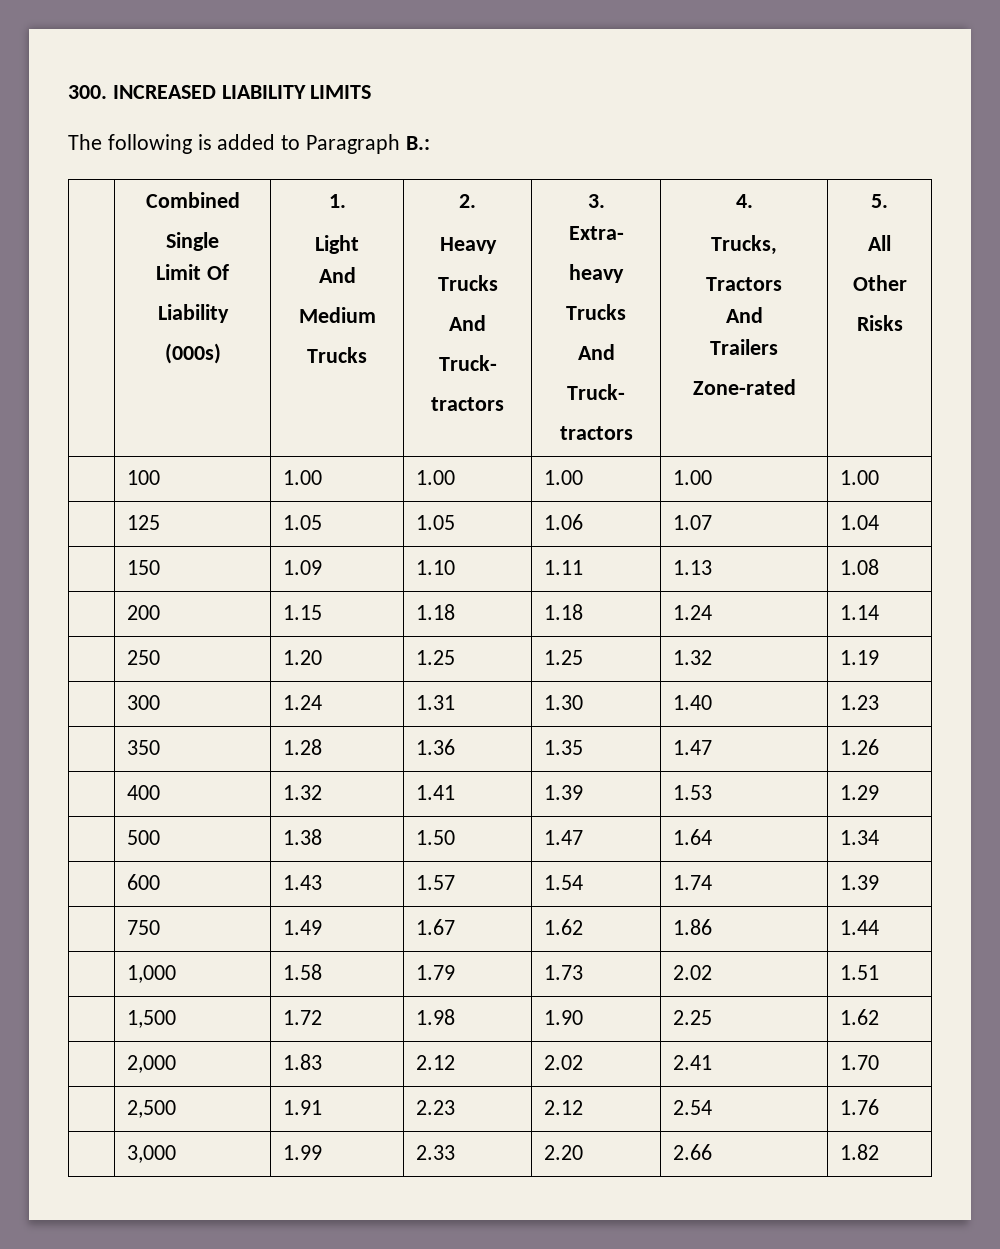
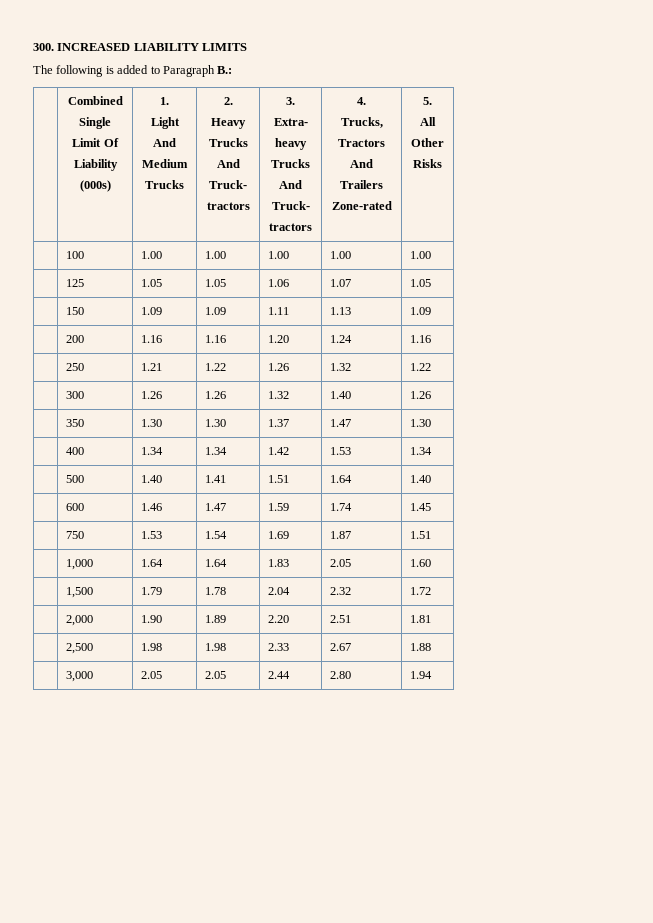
[839,515,879,530] 1.04 -> [410,279,432,287] 1.05
[415,560,455,575] 1.10 -> [205,307,227,315] 1.09
[839,559,879,575] 1.08 -> [410,307,432,315] 1.09
[282,605,322,620] [415,604,455,620] [543,604,583,620] [672,605,712,620] [839,605,879,620] 1.15 | 1.18 | 1.18 | 1.24 | 1.14 -> [141,335,163,343] [205,335,227,343] [268,335,290,343] [330,335,353,343] [410,335,432,343] 1.16 | 1.16 | 1.20 | 1.24 | 1.16
[282,650,322,665] [415,650,455,665] [543,650,583,665] [672,650,712,665] [839,650,879,665] 1.20 | 1.25 | 1.25 | 1.32 | 1.19 -> [141,363,163,371] [205,363,227,371] [268,363,290,371] [330,363,352,371] [410,363,432,371] 1.21 | 1.22 | 1.26 | 1.32 | 1.22
[282,695,322,710] [415,695,455,710] [543,695,583,710] [672,695,712,710] [839,695,879,710] 1.24 | 1.31 | 1.30 | 1.40 | 1.23 -> [141,391,163,399] [205,391,227,399] [268,391,290,399] [330,391,352,399] [410,391,432,399] 1.26 | 1.26 | 1.32 | 1.40 | 1.26
[282,739,322,755] [415,739,455,755] [543,740,583,755] [672,740,712,755] [839,739,879,755] 1.28 | 1.36 | 1.35 | 1.47 | 1.26 -> [141,419,163,427] [205,419,227,427] [268,419,290,427] [330,419,352,427] [410,419,432,427] 1.30 | 1.30 | 1.37 | 1.47 | 1.30
[282,785,322,800] [415,785,455,800] [543,785,583,800] [672,785,712,800] [839,785,879,800] 1.32 | 1.41 | 1.39 | 1.53 | 1.29 -> [141,447,164,455] [205,447,228,455] [268,447,290,455] [330,447,352,455] [410,447,433,455] 1.34 | 1.34 | 1.42 | 1.53 | 1.34
[282,829,322,845] [415,830,455,845] [543,830,583,845] [672,829,712,845] [839,830,879,845] 1.38 | 1.50 | 1.47 | 1.64 | 1.34 -> [141,475,163,483] [205,475,227,483] [268,475,290,483] [330,475,353,483] [410,475,432,483] 1.40 | 1.41 | 1.51 | 1.64 | 1.40
[282,875,322,890] [415,875,455,890] [543,875,583,890] 1.43 | 1.57 | 1.54 -> [141,503,163,511] [205,503,227,511] [268,503,290,511] 1.46 | 1.47 | 1.59
[839,875,879,890] 1.39 -> [410,503,432,511] 1.45
[282,920,322,935] [415,919,455,935] [543,919,583,935] [672,919,712,935] [839,920,879,935] [126,965,176,983] [282,964,322,980] [415,965,455,980] [543,965,583,980] [672,965,712,980] [839,965,879,980] [126,1010,176,1028] [282,1010,322,1025] [415,1009,455,1025] [543,1010,583,1025] [672,1010,712,1025] [839,1009,879,1025] [126,1055,176,1073] [282,1054,322,1070] [415,1055,455,1070] [543,1055,583,1070] [672,1055,712,1070] [839,1055,879,1070] [126,1100,176,1118] [282,1100,322,1115] [415,1100,455,1115] [543,1100,583,1115] [672,1100,712,1115] [839,1099,879,1115] [126,1145,176,1163] [282,1145,322,1160] [415,1145,455,1160] [543,1145,583,1160] [672,1144,712,1160] [839,1144,879,1160] 1.49 | 1.67 | 1.62 | 1.86 | 1.44 // | 1,000 | 1.58 | 1.79 | 1.73 | 2.02 | 1.51 // | 1,500 | 1.72 | 1.98 | 1.90 | 2.25 | 1.62 // | 2,000 | 1.83 | 2.12 | 2.02 | 2.41 | 1.70 // | 2,500 | 1.91 | 2.23 | 2.12 | 2.54 | 1.76 // | 3,000 | 1.99 | 2.33 | 2.20 | 2.66 | 1.82 -> [141,531,163,539] [205,531,228,539] [268,531,290,539] [330,531,352,539] [410,531,432,539] [66,559,94,570] [141,559,164,567] [205,559,228,567] [268,559,290,567] [330,559,352,567] [410,559,432,567] [66,587,94,598] [141,587,163,595] [205,587,227,595] [268,587,291,595] [330,587,352,595] [410,587,432,595] [66,615,94,626] [141,615,163,623] [205,615,227,623] [268,615,290,623] [330,615,352,623] [410,615,432,623] [66,643,94,654] [141,643,163,651] [205,643,227,651] [268,643,290,651] [330,643,352,651] [410,643,432,651] [66,671,94,682] [141,671,163,679] [205,671,227,679] [268,671,291,679] [330,671,352,679] [410,671,433,679] 1.53 | 1.54 | 1.69 | 1.87 | 1.51 // | 1,000 | 1.64 | 1.64 | 1.83 | 2.05 | 1.60 // | 1,500 | 1.79 | 1.78 | 2.04 | 2.32 | 1.72 // | 2,000 | 1.90 | 1.89 | 2.20 | 2.51 | 1.81 // | 2,500 | 1.98 | 1.98 | 2.33 | 2.67 | 1.88 // | 3,000 | 2.05 | 2.05 | 2.44 | 2.80 | 1.94

